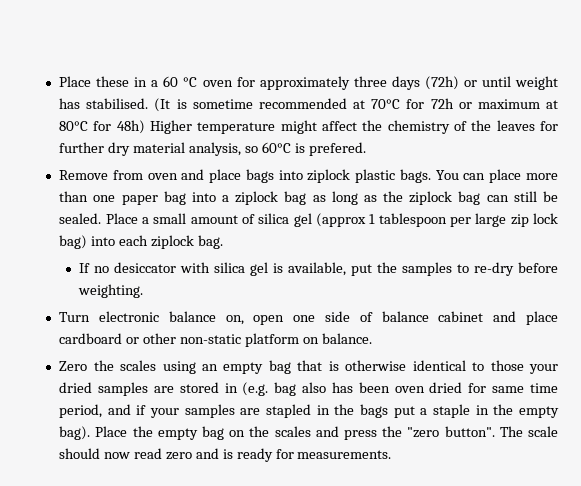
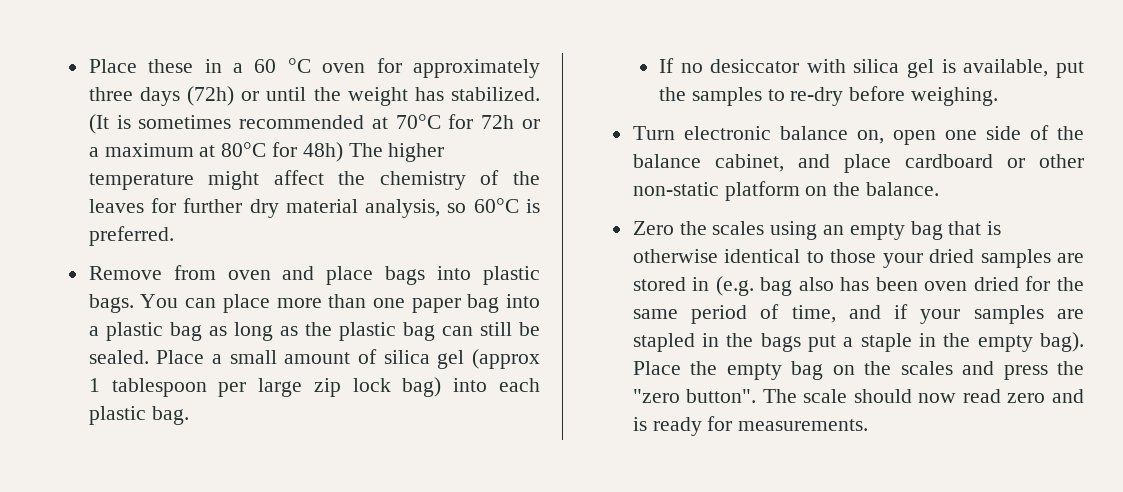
(511, 81) none -> [313,87,341,101] the
[86,98,149,109] stabilised. -> [451,87,540,101] stabilized.
[192,99,253,109] sometime -> [138,115,232,129] sometimes
(472, 105) none -> [88,147,99,157] a
[150,120,193,134] Higher -> [348,143,445,162] The higher
[308,142,366,156] prefered. -> [88,226,174,246] preferred.
[307,169,351,183] ziplock -> (472, 273) none
[235,191,279,205] ziplock -> [105,322,163,341] plastic
[409,191,453,205] ziplock -> [338,322,396,341] plastic
[150,235,194,249] ziplock -> [88,406,146,425] plastic
[78,284,144,298] weighting. -> [910,87,998,106] weighing.
[381,311,484,322] balance cabinet -> [1057,126,1084,140] [632,154,784,172] the balance cabinet,
(319, 340) none -> [833,182,861,196] the
[492,383,558,393] [59,404,103,418] same time period, -> [1057,277,1084,291] [632,304,836,324] the same period of time,

